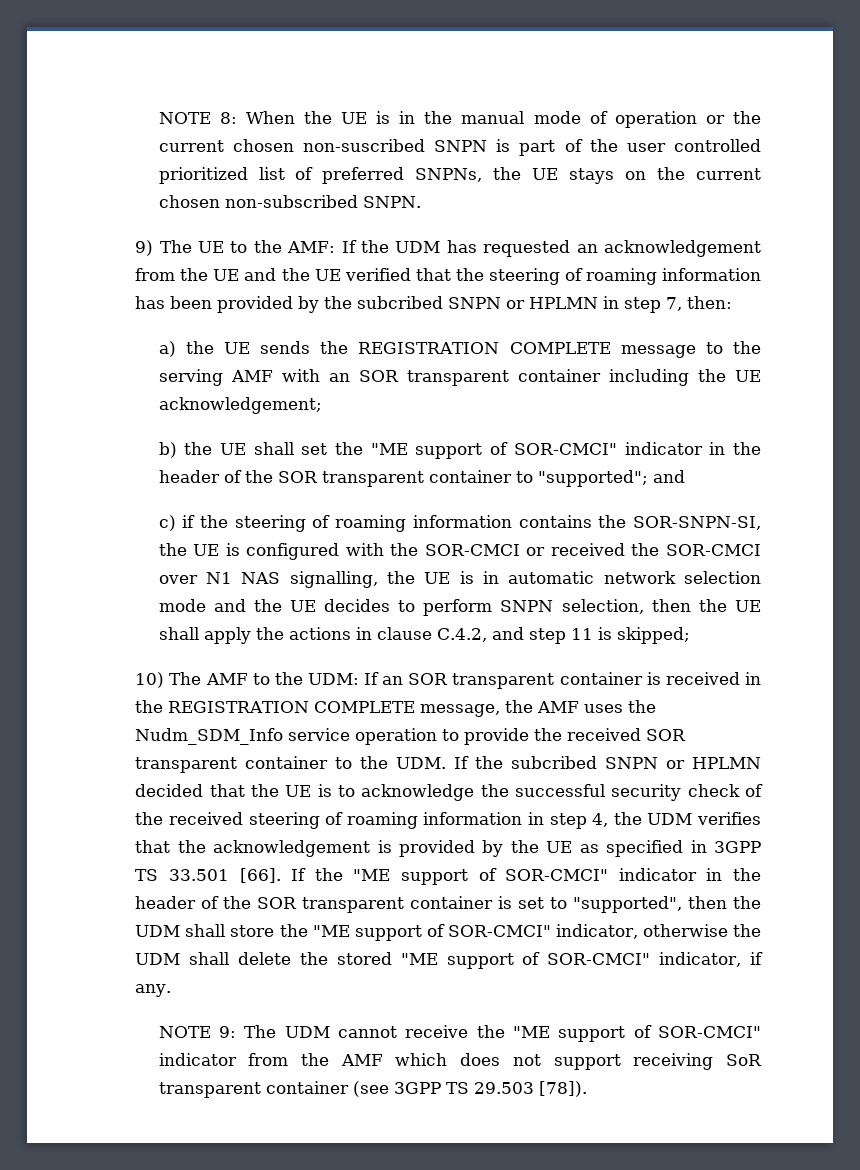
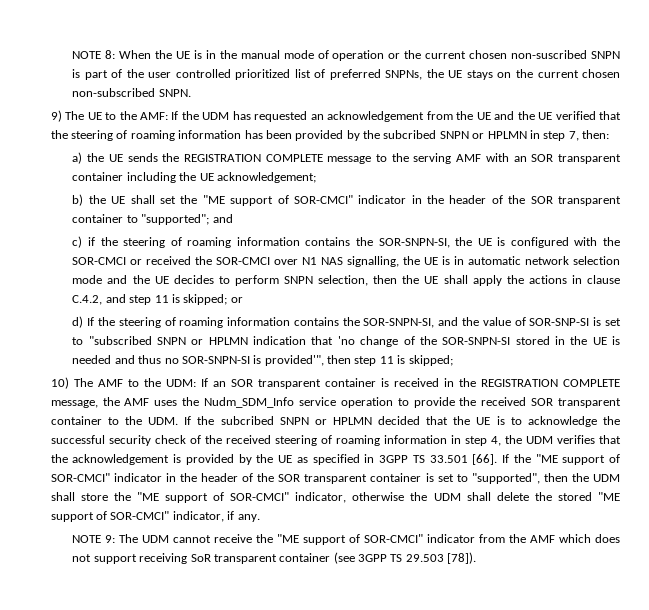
(690, 635) none -> [230,297,243,303] [72,316,621,328] [72,336,620,347] [72,355,453,366] or // d) If the steering of roaming information contains the SOR-SNPN-SI, and the value of SOR-SNP-SI is set to "subscribed SNPN or HPLMN indication that 'no change of the SOR-SNPN-SI stored in the UE is needed and thus no SOR-SNPN-SI is provided'", then step 11 is skipped;

